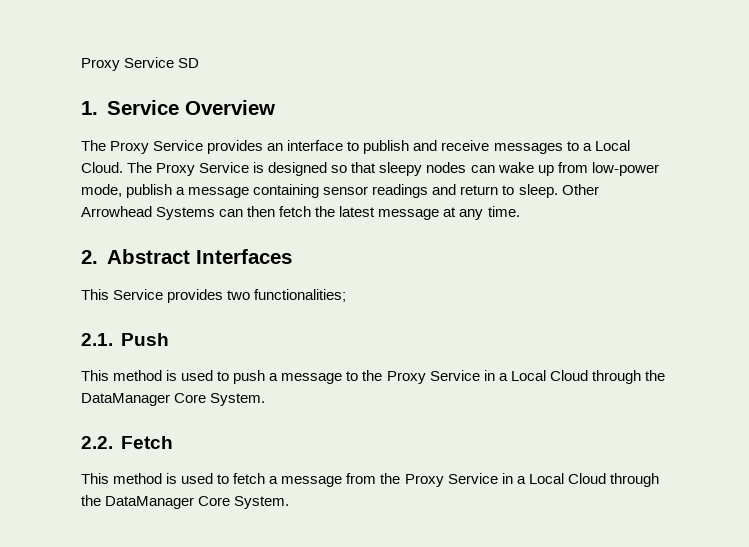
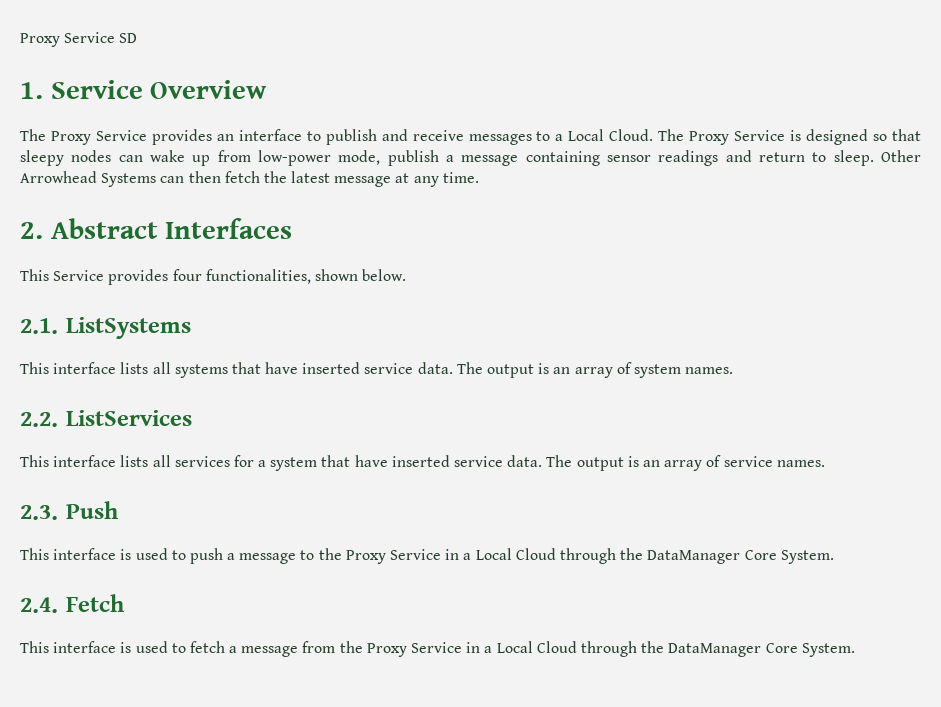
[227,289,347,302] [81,333,113,346] two functionalities; // 2.1. -> [172,269,407,284] [20,317,191,339] [20,362,734,378] [20,410,192,427] [20,455,825,471] [20,505,58,520] four functionalities, shown below. // 2.1. ListSystems // This interface lists all systems that have inserted service data. The output is an array of system names. // 2.2. ListServices // This interface lists all services for a system that have inserted service data. The output is an array of service names. // 2.3.
[113,370,163,381] method -> [53,548,117,560] interface
[81,436,113,449] 2.2. -> [20,597,58,613] 2.4.
[113,473,163,484] method -> [53,641,117,653] interface

